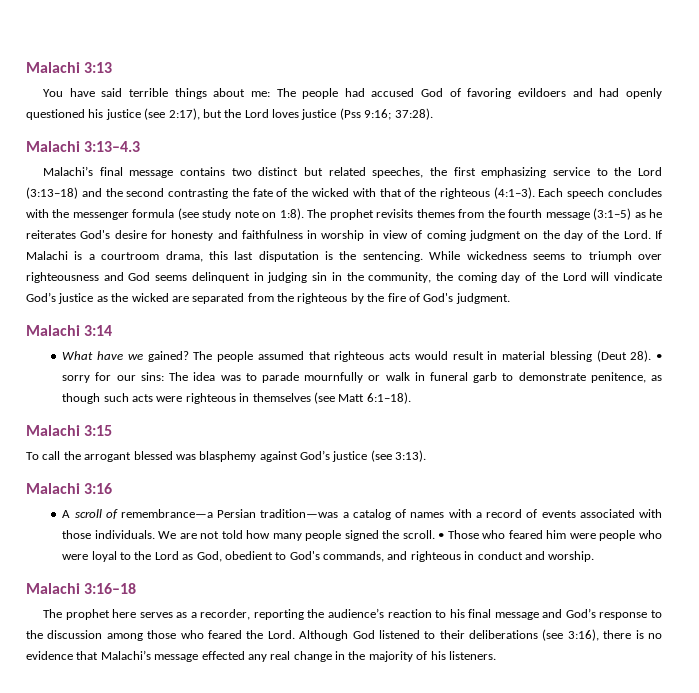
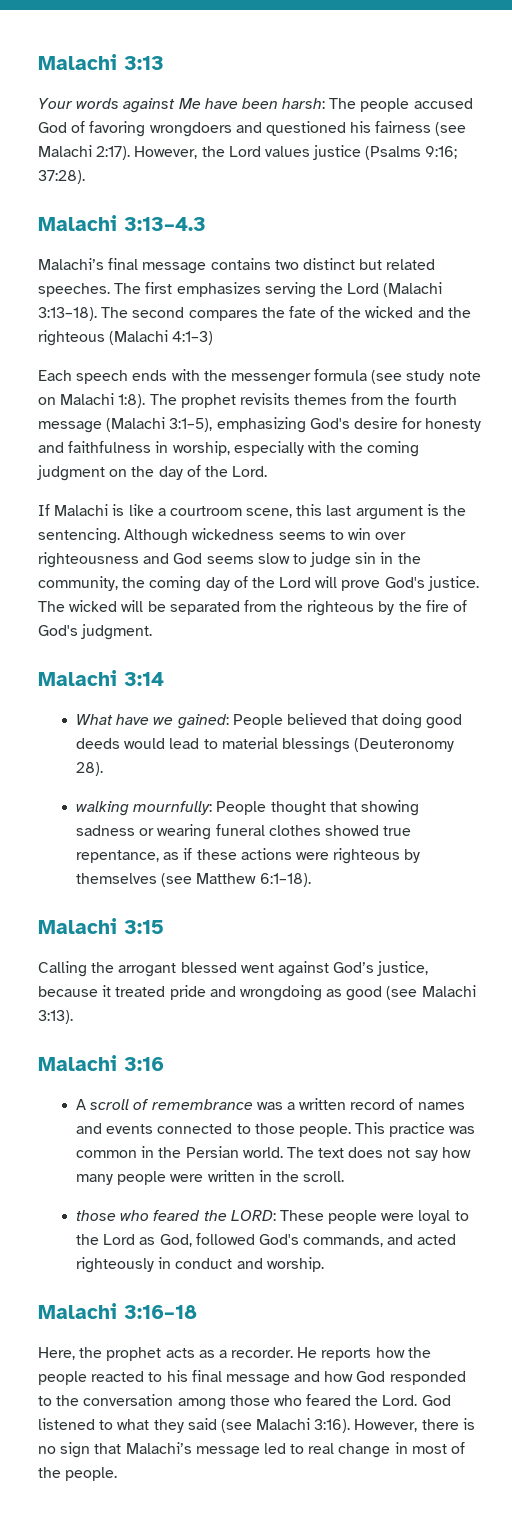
[43,88,365,99] You have said terrible things about me: The people had -> [38,98,410,113] Your words against Me have been harsh: The people
[518,88,663,99] [26,108,361,120] evildoers and had openly questioned his justice (see 2:17), but the Lord loves justice (Pss -> [149,121,467,137] [38,145,422,160] wrongdoers and questioned his fairness (see Malachi 2:17). However, the Lord values justice (Psalms
[372,167,663,178] [26,187,229,199] speeches, the first emphasizing service to the Lord (3:13–18) and the second contrasting -> [38,282,443,298] [38,307,258,321] speeches. The first emphasizes serving the Lord (Malachi 3:13–18). The second compares
[352,187,535,199] with that of the righteous (4:1–3). -> [417,307,471,318] [38,330,214,346] and the righteous (Malachi 4:1–3) //
[608,188,662,197] concludes -> [132,370,168,381] ends
(277, 215) none -> [60,393,115,405] Malachi
[593,208,663,220] [26,230,76,239] (3:1–5) as he reiterates -> [106,417,306,433] (Malachi 3:1–5), emphasizing
[321,230,423,241] worship in view of -> [172,441,364,456] worship, especially with the
(651, 234) none -> (268, 471) //
(83, 255) none -> [128,504,154,516] like
[165,251,203,262] drama, -> [246,508,293,518] scene,
[258,251,319,262] disputation -> [355,506,423,520] argument
[429,251,461,260] While -> [124,529,189,544] Although
[588,251,632,262] triumph -> [347,528,371,540] win
[191,272,308,283] delinquent in judging -> [257,552,352,568] slow to judge
[613,272,662,281] [26,292,189,304] vindicate God’s justice as the wicked are -> [341,576,479,591] [38,600,166,612] prove God's justice. The wicked will be
[147,350,663,362] [62,372,662,383] [62,393,154,404] gained? The people assumed that righteous acts would result in material blessing (Deut 28). • sorry for our sins: The idea was to parade mournfully or walk in funeral garb to demonstrate penitence, as though such acts -> [176,713,463,729] [75,737,455,753] [75,762,103,776] [75,800,419,816] [75,824,412,840] [75,848,292,863] gained: People believed that doing good deeds would lead to material blessings (Deuteronomy 28). // walking mournfully: People thought that showing sadness or wearing funeral clothes showed true repentance, as if these actions
[239,393,250,402] in -> [404,849,421,863] by
[338,394,365,402] Matt -> [196,873,257,884] Matthew
[26,451,61,460] To call -> [38,961,87,977] Calling
[175,450,392,462] was blasphemy against God’s justice (see -> [240,961,429,977] [38,985,476,1001] went against God’s justice, because it treated pride and wrongdoing as good (see Malachi
[120,509,663,520] [62,530,663,541] remembrance—a Persian tradition—was a catalog of names with a record of events associated with those individuals. We are not told how many people signed the scroll. • Those who feared him were people who -> [151,1098,465,1110] [75,1122,476,1137] [75,1146,471,1161] [75,1170,345,1185] [75,1210,378,1224] remembrance was a written record of names and events connected to those people. This practice was common in the Persian world. The text does not say how many people were written in the scroll. // those who feared the LORD: These people
[224,551,287,560] obedient to -> [195,1233,255,1245] followed
[410,551,461,562] righteous -> [417,1234,457,1245] [75,1257,154,1273] acted righteously
[43,608,432,620] The prophet here serves as a recorder, reporting the audience’s reaction -> [38,1347,431,1361] [38,1371,145,1385] Here, the prophet acts as a recorder. He reports how the people reacted
[565,608,663,620] [26,630,103,639] God’s response to the discussion -> [324,1371,466,1385] [38,1394,174,1406] how God responded to the conversation
[299,630,349,641] Although -> (418, 1400) none
[439,629,599,641] their deliberations (see 3:16), -> [117,1418,418,1433] what they said (see Malachi 3:16). However,
[26,651,73,660] evidence -> [60,1442,91,1458] sign
[201,651,267,662] effected any -> [263,1443,305,1454] led to
[348,651,496,662] the majority of his listeners. -> [411,1442,466,1454] [38,1467,118,1481] most of the people.

